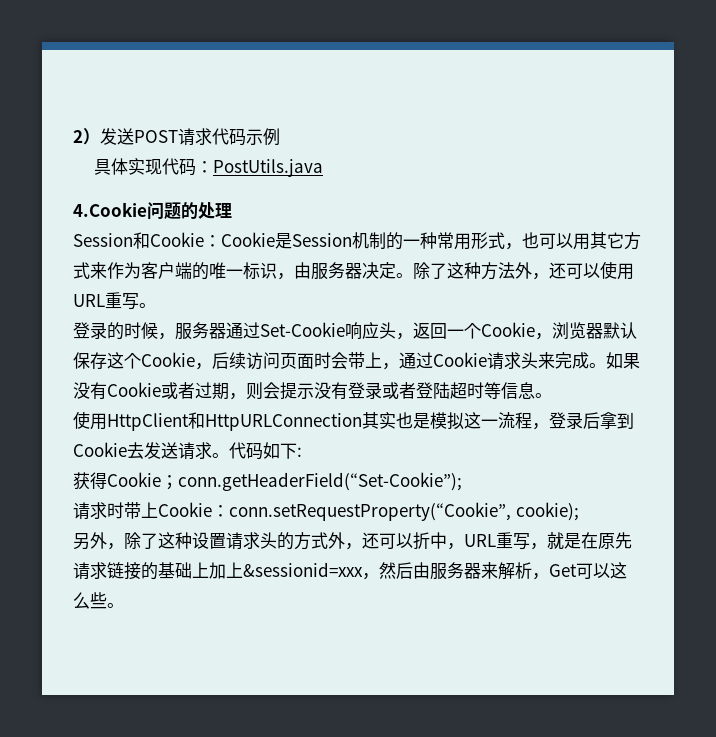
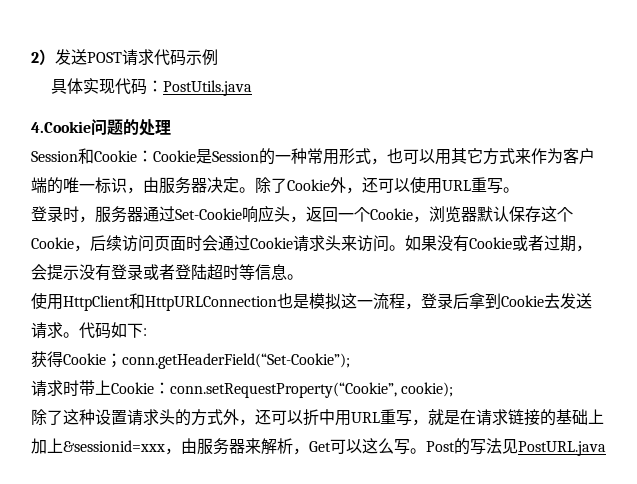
[352,232,386,249] 机制 -> (259, 156) none
[447,262,515,280] 这种方法 -> [287,179,330,191] Cookie
[107,322,158,340] 的时候 -> [63,206,79,222] 时
[348,352,399,370] 带上， -> (218, 243) none
[555,352,589,369] 完成 -> [357,235,389,252] 访问
[246,382,263,400] 则 -> (592, 248) none
[362,412,396,429] 其实 -> (277, 303) none
[73,532,124,550] 另外， -> (454, 389) none
[447,543,464,550] ， -> [335,410,351,426] 用
[598,532,632,549] 原先 -> (476, 417) none
[379,562,413,579] 然后 -> (181, 451) none
[90,592,124,609] 些。 -> [394,438,606,456] 写。Post的写法见PostURL.java

